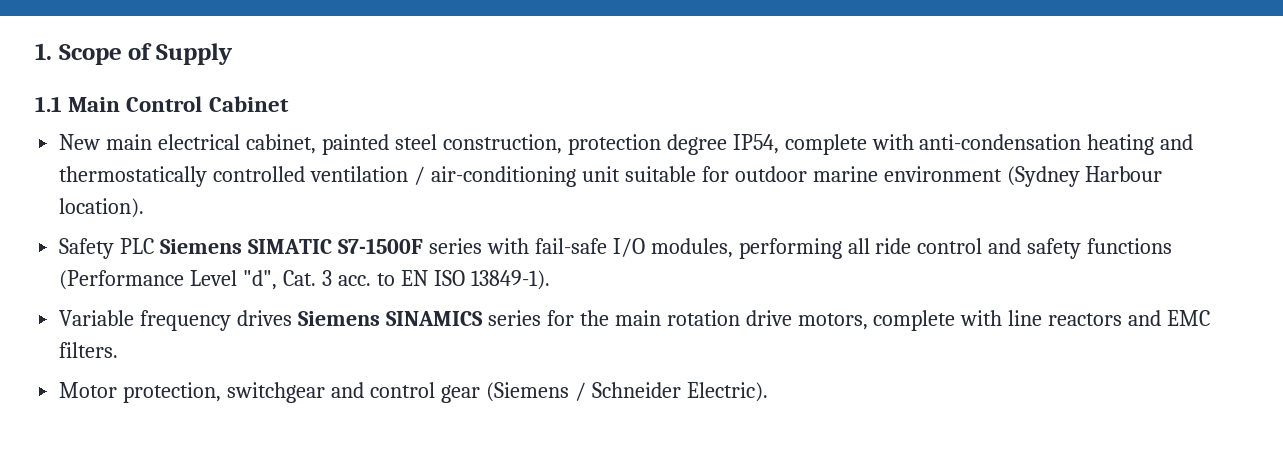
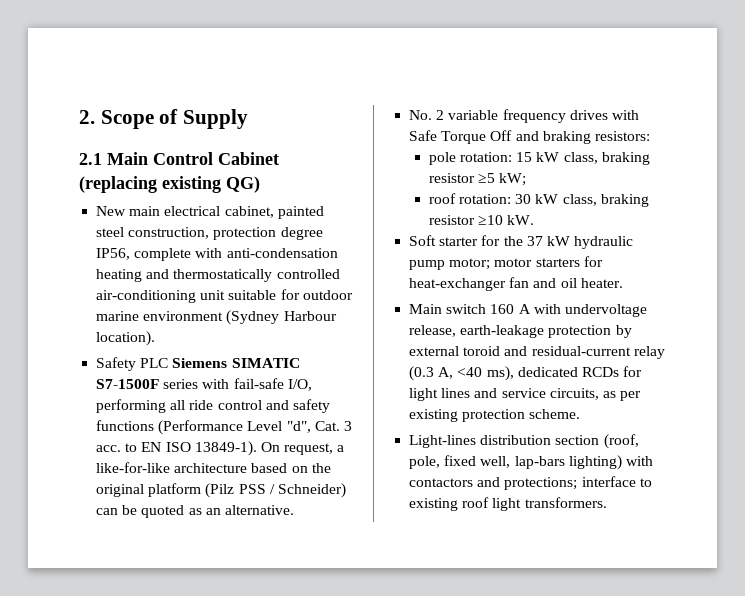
[35,43,52,60] 1. -> [79,110,95,124] 2.
[35,96,62,112] 1.1 -> [79,153,102,165] 2.1
(289, 104) none -> [79,176,260,193] (replacing existing QG)
[732,134,779,154] IP54, -> [96,248,131,260] IP56,
[310,166,426,185] ventilation / -> (340, 274) none
[612,238,733,258] I/O modules, -> [287,379,312,391] I/O,
[59,310,1211,331] [59,342,119,358] [59,382,768,403] // Variable frequency drives Siemens SINAMICS series for the main rotation drive motors, complete with line reactors and EMC filters. // Motor protection, switchgear and control gear (Siemens / Schneider Electric). -> [260,442,345,455] [96,462,331,473] [96,483,346,498] [96,505,294,518] [409,109,639,123] [409,130,650,144] [428,152,650,165] [428,173,527,186] [428,193,649,207] [428,215,535,225] [409,235,634,249] [409,256,603,270] [409,277,623,291] [409,304,647,317] [409,325,632,338] [409,346,665,359] [409,366,643,381] [409,388,642,401] [409,409,581,422] [409,434,639,449] [409,455,653,470] [409,476,652,490] [409,497,607,511] On request, a like-for-like architecture based on the original platform (Pilz PSS / Schneider) can be quoted as an alternative. // No. 2 variable frequency drives with Safe Torque Off and braking resistors: // pole rotation: 15 kW class, braking resistor ≥5 kW; // roof rotation: 30 kW class, braking resistor ≥10 kW. // Soft starter for the 37 kW hydraulic pump motor; motor starters for heat-exchanger fan and oil heater. // Main switch 160 A with undervoltage release, earth-leakage protection by external toroid and residual-current relay (0.3 A, <40 ms), dedicated RCDs for light lines and service circuits, as per existing protection scheme. // Light-lines distribution section (roof, pole, fixed well, lap-bars lighting) with contactors and protections; interface to existing roof light transformers.

